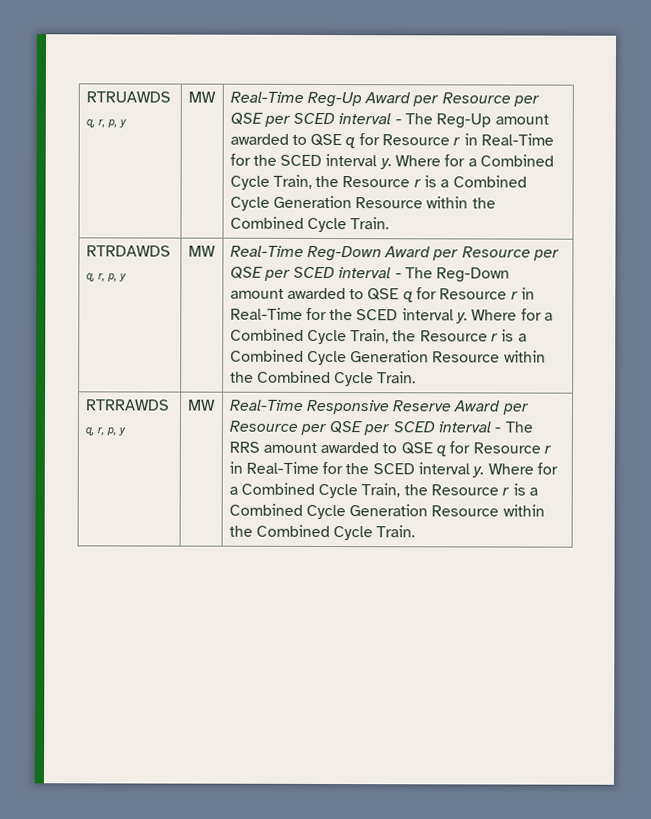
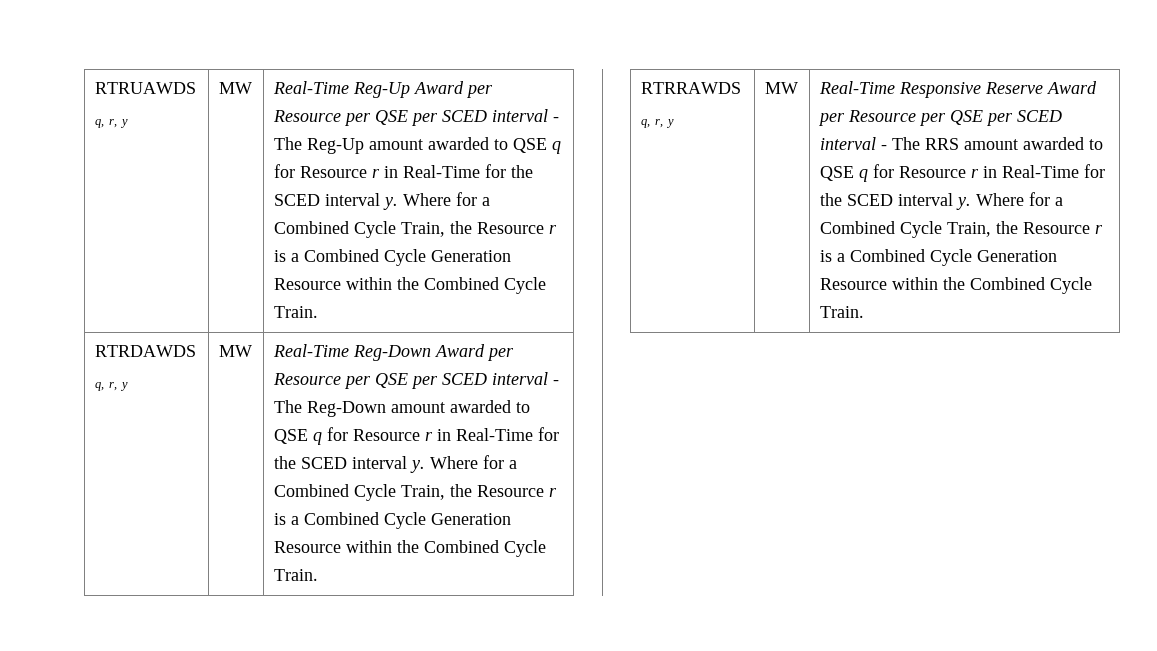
[107,119,118,128] p, -> (117, 123) none
[107,273,118,282] p, -> (117, 386) none
[106,427,117,436] p, -> (663, 123) none

